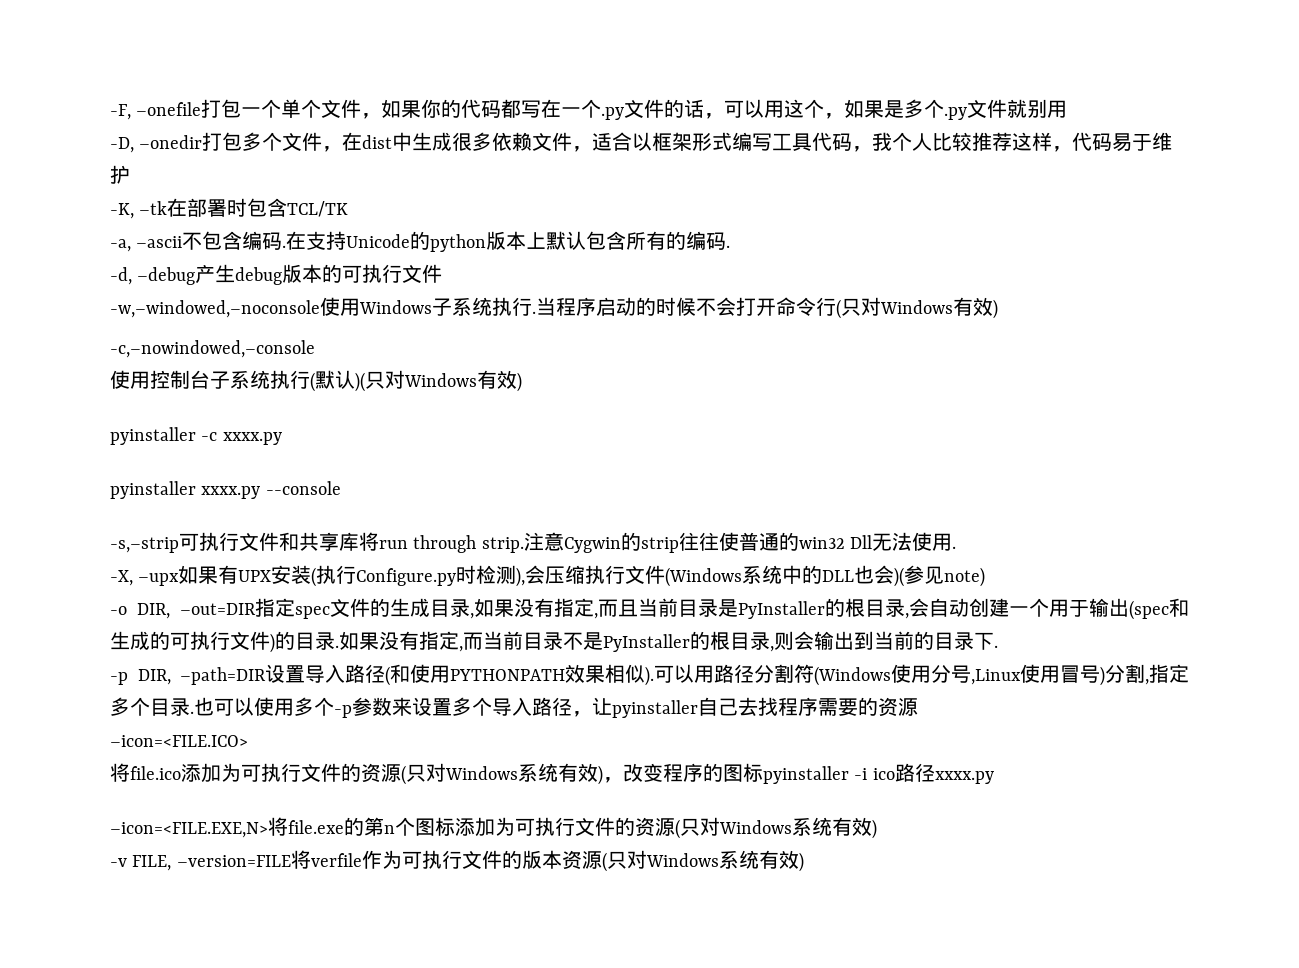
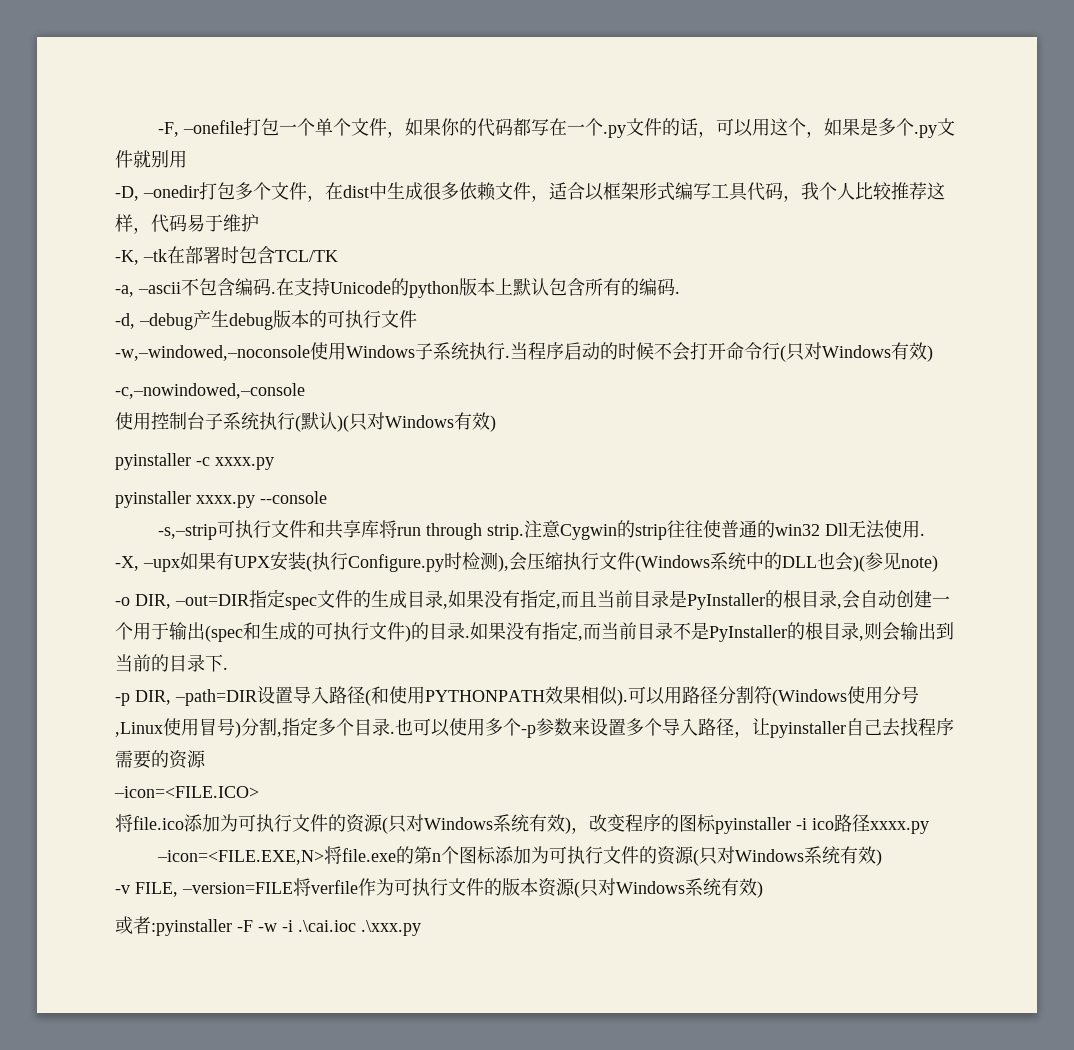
(804, 862) none -> [115,916,421,936] // 或者:pyinstaller -F -w -i .\cai.ioc .\xxx.py

